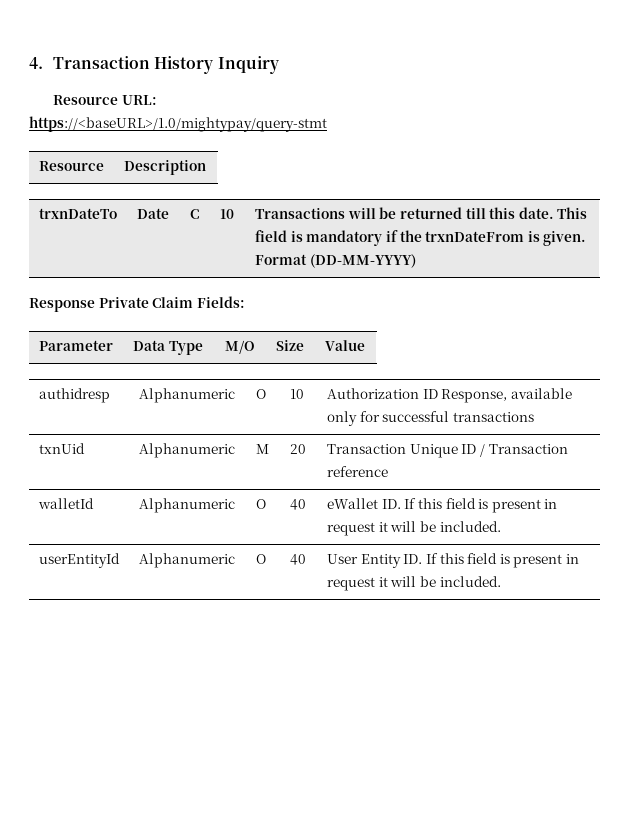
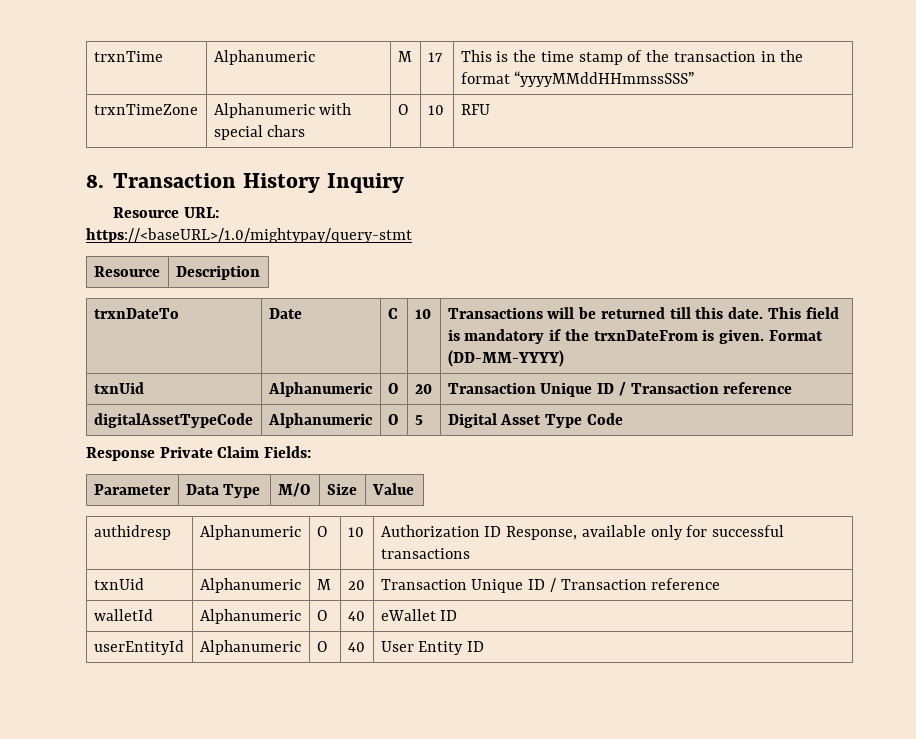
[29,57,43,69] 4. -> [93,51,163,62] [213,50,315,65] [397,51,412,62] [427,52,443,62] [460,50,804,65] [460,71,695,87] [93,104,198,115] [213,103,352,118] [213,125,306,140] [397,104,409,115] [427,105,444,115] [460,104,490,115] [86,174,104,188] trxnTime | Alphanumeric | M | 17 | This is the time stamp of the transaction in the format “yyyyMMddHHmmssSSS” // trxnTimeZone | Alphanumeric with special chars | O | 10 | RFU // 8.
(416, 261) none -> [93,382,144,394] [267,382,372,397] [387,383,398,394] [414,384,432,394] [447,382,793,397] [93,413,253,428] [267,413,372,428] [387,414,398,425] [414,415,423,425] [447,413,623,428] // txnUid | Alphanumeric | O | 20 | Transaction Unique ID / Transaction reference // digitalAssetTypeCode | Alphanumeric | O | 5 | Digital Asset Type Code
[381,498,558,513] [326,521,501,536] ID. If this field is present in request it will be included. -> [440,610,458,621] ID
[403,553,580,568] [326,576,501,591] ID. If this field is present in request it will be included. -> [467,641,485,652] ID

